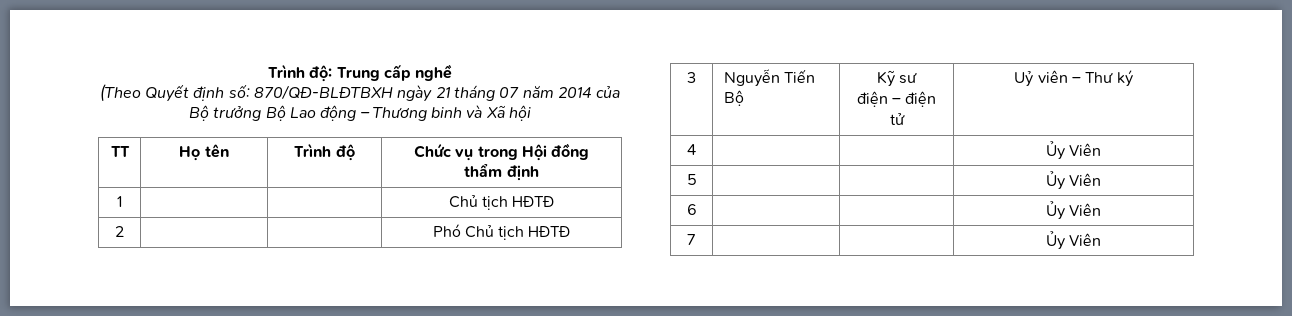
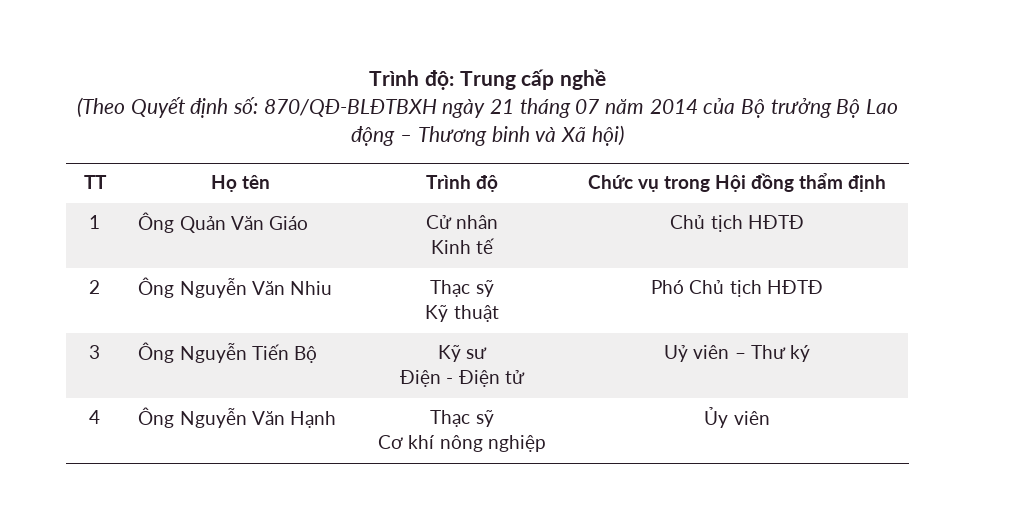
[509,105,532,121] hội -> [591,125,624,146] hội)
[448,195,555,210] [115,226,124,237] | | Chủ tịch HĐTĐ // 2 | | -> [138,212,308,233] [425,215,499,229] [430,238,496,254] [670,215,804,232] [89,280,100,294] [138,277,332,298] [430,280,494,297] [425,305,499,322] Ông Quản Văn Giáo | Cử nhân // Kinh tế | Chủ tịch HĐTĐ // 2 | Ông Nguyễn Văn Nhiu | Thạc sỹ // Kỹ thuật
(696, 77) none -> [138,342,175,363] Ông
[856,91,937,107] điện – điện -> [400,370,500,387] Điện - Điện
[1045,141,1102,160] [686,174,697,185] [1045,171,1102,190] [686,204,697,215] [1045,201,1102,220] [687,234,696,245] [1045,231,1102,250] | | Ủy Viên // 5 | | | Ủy Viên // 6 | | | Ủy Viên // 7 | | | Ủy Viên -> [138,407,336,428] [430,410,494,427] [378,435,546,452] [704,407,770,428] Ông Nguyễn Văn Hạnh | Thạc sỹ // Cơ khí nông nghiệp | Ủy viên

